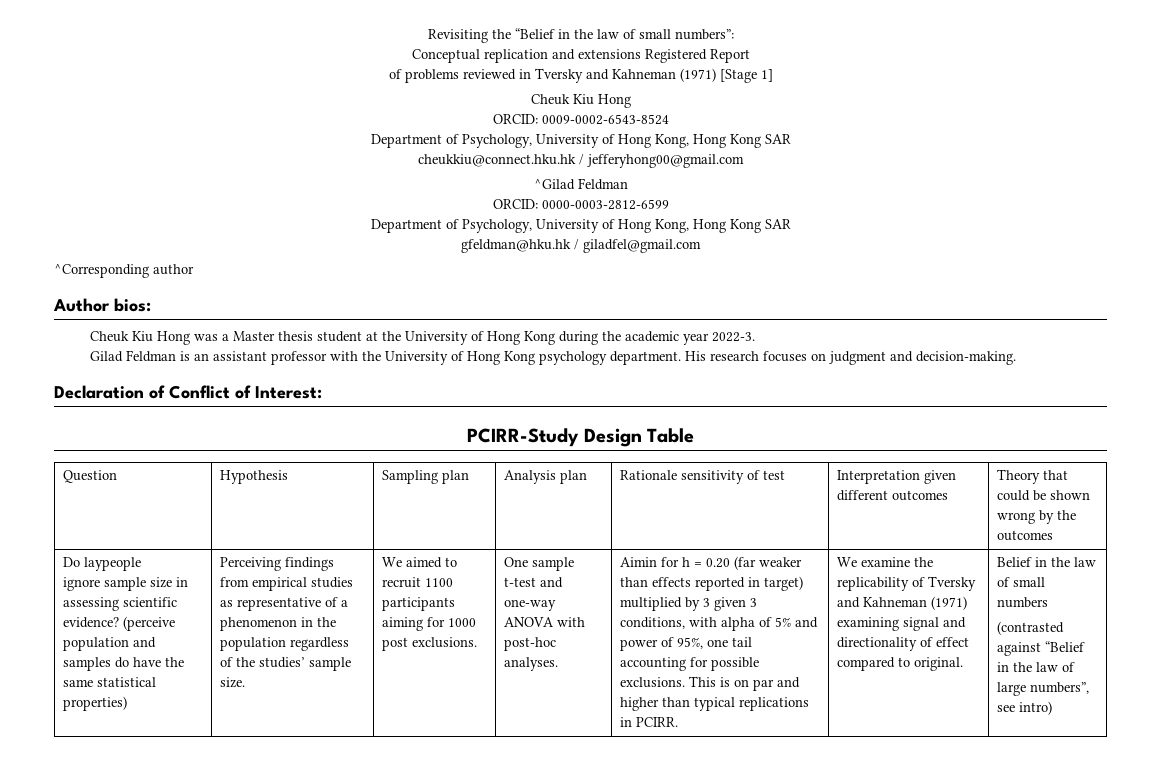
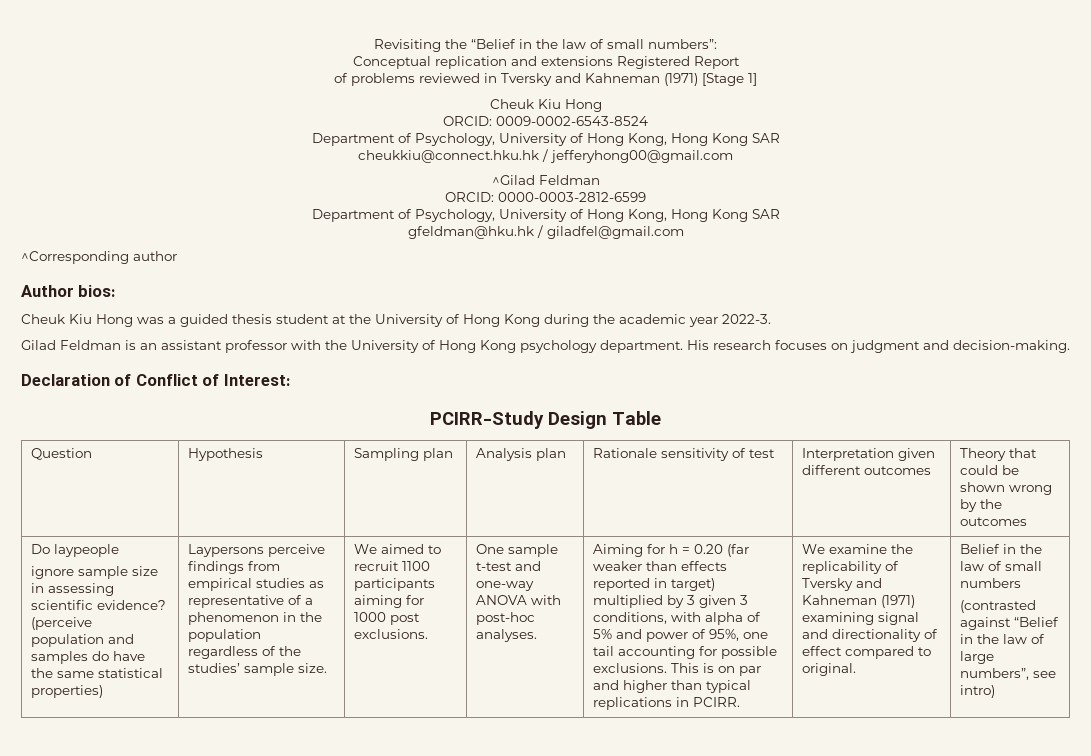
[232,331,275,341] Master -> [180,314,228,327] guided
[220,557,282,571] Perceiving -> [188,544,326,557] Laypersons perceive
[620,557,658,567] Aimin -> [593,544,644,557] Aiming

